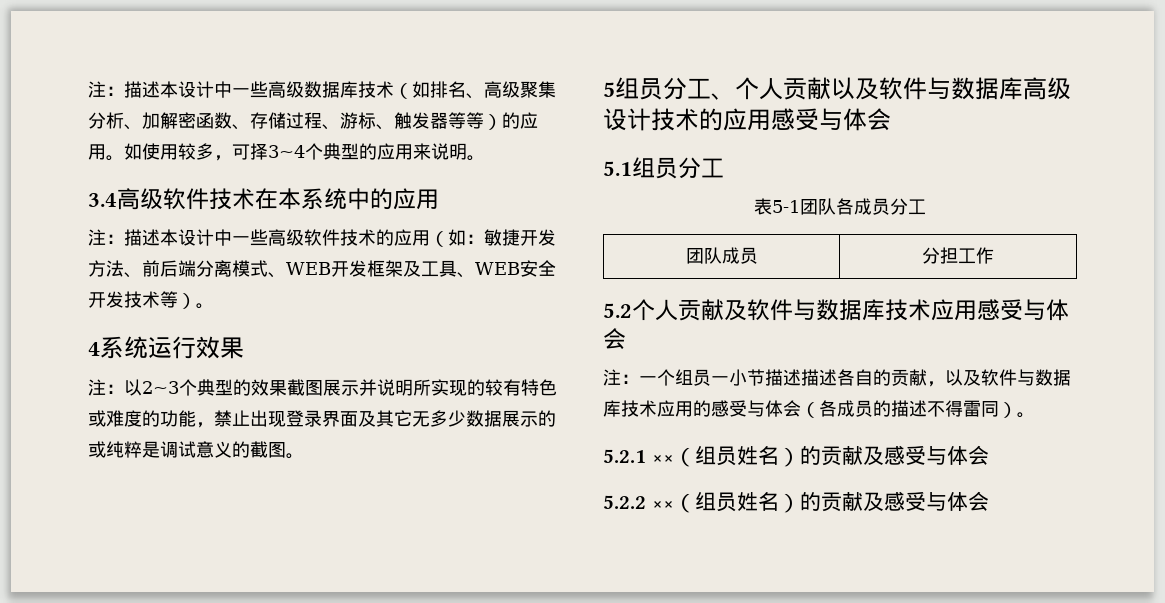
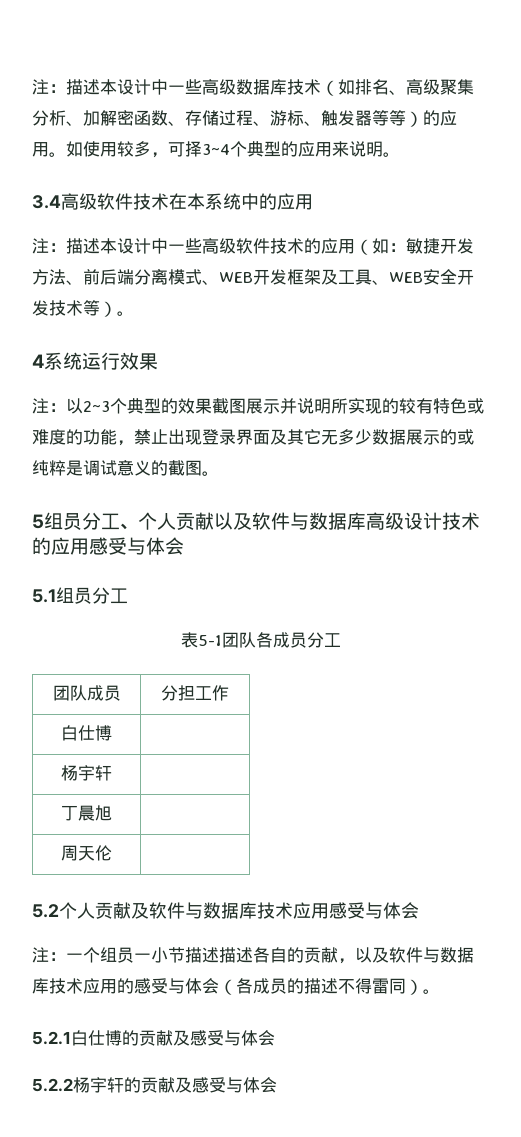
(994, 255) none -> [61,725,112,741] [61,765,112,781] [61,805,112,821] [61,845,112,861] // 白仕博 | // 杨宇轩 | // 丁晨旭 | // 周天伦 |
[651,446,800,467] ××（组员姓名） -> [71,1030,122,1046] 白仕博
[651,492,800,513] ××（组员姓名） -> [73,1077,124,1093] 杨宇轩

